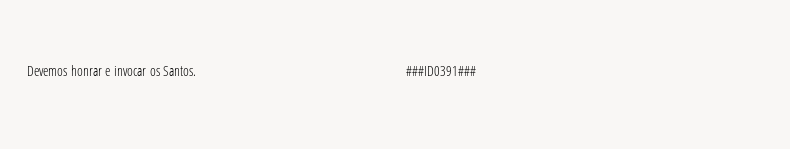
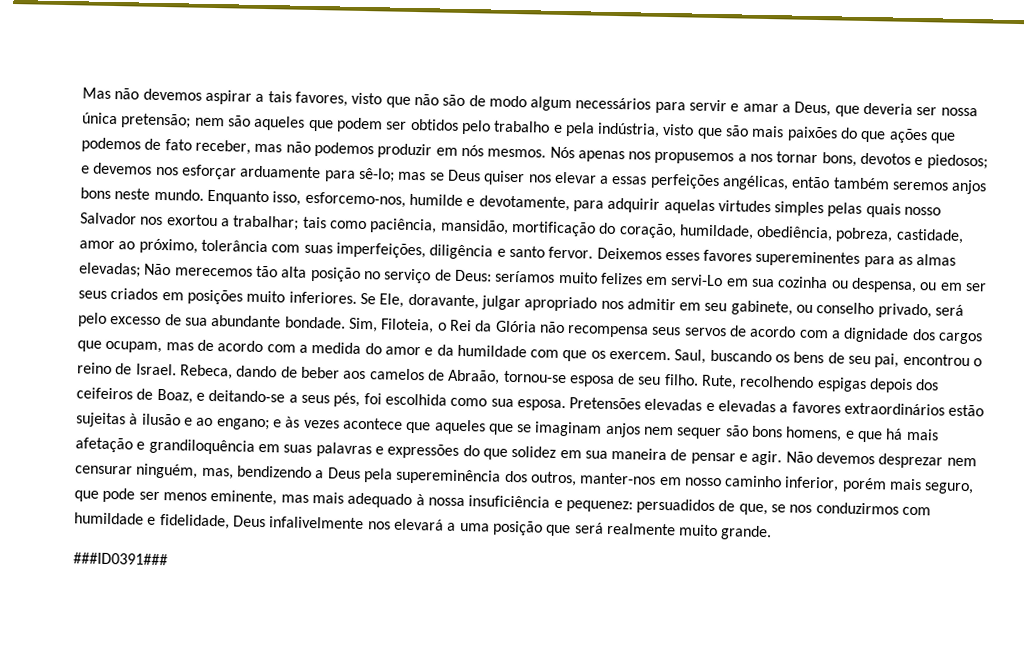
[27,65,197,76] Devemos honrar e invocar os Santos. -> [82,87,978,117] [82,112,957,144] [81,137,988,170] [81,162,988,195] [80,187,942,218] [80,212,964,244] [79,238,957,268] [79,262,988,294] [78,287,965,319] [78,312,984,345] [77,339,983,368] [77,362,940,393] [76,387,985,417] [76,412,939,443] [75,437,977,469] [75,463,975,495] [74,487,932,516] [74,512,773,541] Mas não devemos aspirar a tais favores, visto que não são de modo algum necessários para servir e amar a Deus, que deveria ser nossa única pretensão; nem são aqueles que podem ser obtidos pelo trabalho e pela indústria, visto que são mais paixões do que ações que podemos de fato receber, mas não podemos produzir em nós mesmos. Nós apenas nos propusemos a nos tornar bons, devotos e piedosos; e devemos nos esforçar arduamente para sê-lo; mas se Deus quiser nos elevar a essas perfeições angélicas, então também seremos anjos bons neste mundo. Enquanto isso, esforcemo-nos, humilde e devotamente, para adquirir aquelas virtudes simples pelas quais nosso Salvador nos exortou a trabalhar; tais como paciência, mansidão, mortificação do coração, humildade, obediência, pobreza, castidade, amor ao próximo, tolerância com suas imperfeições, diligência e santo fervor. Deixemos esses favores supereminentes para as almas elevadas; Não merecemos tão alta posição no serviço de Deus: seríamos muito felizes em servi-Lo em sua cozinha ou despensa, ou em ser seus criados em posições muito inferiores. Se Ele, doravante, julgar apropriado nos admitir em seu gabinete, ou conselho privado, será pelo excesso de sua abundante bondade. Sim, Filoteia, o Rei da Glória não recompensa seus servos de acordo com a dignidade dos cargos que ocupam, mas de acordo com a medida do amor e da humildade com que os exercem. Saul, buscando os bens de seu pai, encontrou o reino de Israel. Rebeca, dando de beber aos camelos de Abraão, tornou-se esposa de seu filho. Rute, recolhendo espigas depois dos ceifeiros de Boaz, e deitando-se a seus pés, foi escolhida como sua esposa. Pretensões elevadas e elevadas a favores extraordinários estão sujeitas à ilusão e ao engano; e às vezes acontece que aqueles que se imaginam anjos nem sequer são bons homens, e que há mais afetação e grandiloquência em suas palavras e expressões do que solidez em sua maneira de pensar e agir. Não devemos desprezar nem censurar ninguém, mas, bendizendo a Deus pela supereminência dos outros, manter-nos em nosso caminho inferior, porém mais seguro, que pode ser menos eminente, mas mais adequado à nossa insuficiência e pequenez: persuadidos de que, se nos conduzirmos com humildade e fidelidade, Deus infalivelmente nos elevará a uma posição que será realmente muito grande.

